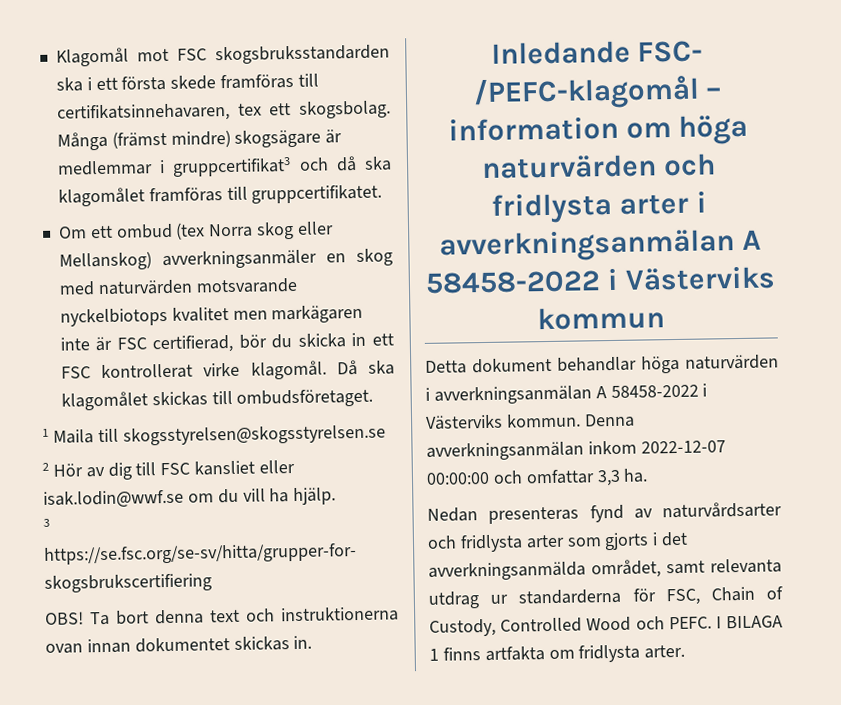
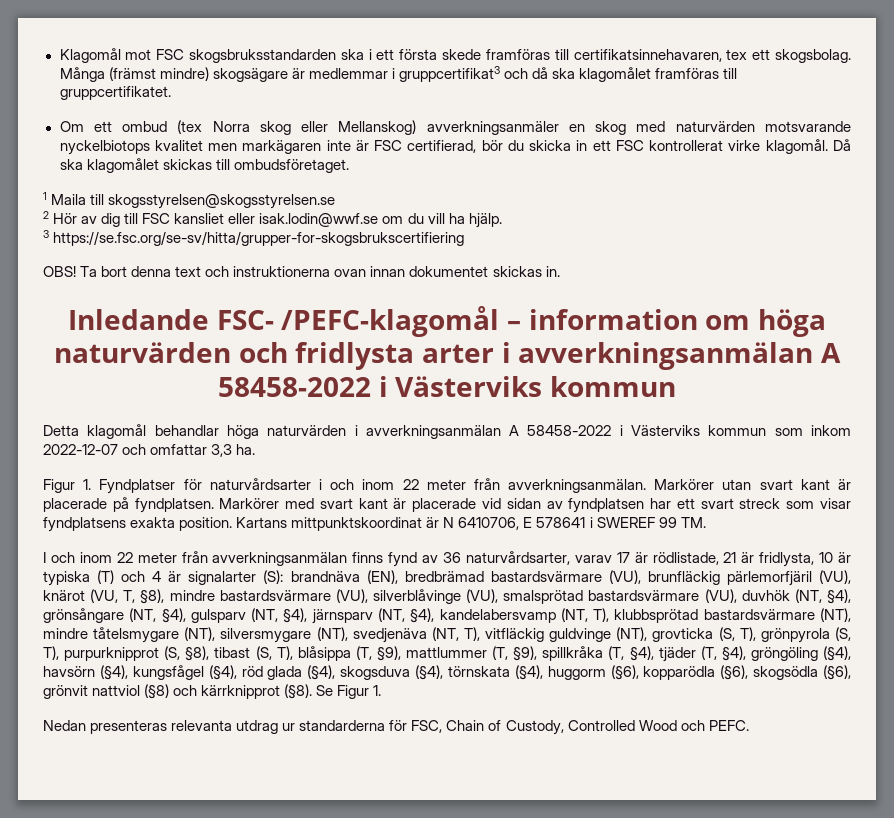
[472,357,552,374] dokument -> [87,424,147,439] klagomål
[505,413,635,428] [426,441,584,461] kommun. Denna avverkningsanmälan -> [708,425,803,436] kommun som
[426,471,490,485] 00:00:00 -> (118, 449) none
[427,501,782,524] [427,531,689,553] [428,559,705,581] Nedan presenteras fynd av naturvårdsarter och fridlysta arter som gjorts i det avverkningsanmälda området, samt -> [43,478,851,494] [43,497,852,513] [43,517,706,532] [43,551,851,567] [43,570,851,586] [43,589,851,604] [43,608,852,624] [43,627,851,643] [43,646,852,662] [43,665,851,680] [43,684,382,699] [43,720,168,734] Figur 1. Fyndplatser för naturvårdsarter i och inom 22 meter från avverkningsanmälan. Markörer utan svart kant är placerade på fyndplatsen. Markörer med svart kant är placerade vid sidan av fyndplatsen har ett svart streck som visar fyndplatsens exakta position. Kartans mittpunktskoordinat är N 6410706, E 578641 i SWEREF 99 TM. // I och inom 22 meter från avverkningsanmälan finns fynd av 36 naturvårdsarter, varav 17 är rödlistade, 21 är fridlysta, 10 är typiska (T) och 4 är signalarter (S): brandnäva (EN), bredbrämad bastardsvärmare (VU), brunfläckig pärlemorfjäril (VU), knärot (VU, T, §8), mindre bastardsvärmare (VU), silverblåvinge (VU), smalsprötad bastardsvärmare (VU), duvhök (NT, §4), grönsångare (NT, §4), gulsparv (NT, §4), järnsparv (NT, §4), kandelabersvamp (NT, T), klubbsprötad bastardsvärmare (NT), mindre tåtelsmygare (NT), silversmygare (NT), svedjenäva (NT, T), vitfläckig guldvinge (NT), grovticka (S, T), grönpyrola (S, T), purpurknipprot (S, §8), tibast (S, T), blåsippa (T, §9), mattlummer (T, §9), spillkråka (T, §4), tjäder (T, §4), gröngöling (§4), havsörn (§4), kungsfågel (§4), röd glada (§4), skogsduva (§4), törnskata (§4), huggorm (§6), kopparödla (§6), skogsödla (§6), grönvit nattviol (§8) och kärrknipprot (§8). Se Figur 1. // Nedan presenteras
[715,615,784,629] [429,644,686,663] I BILAGA 1 finns artfakta om fridlysta arter. -> (749, 725) none

